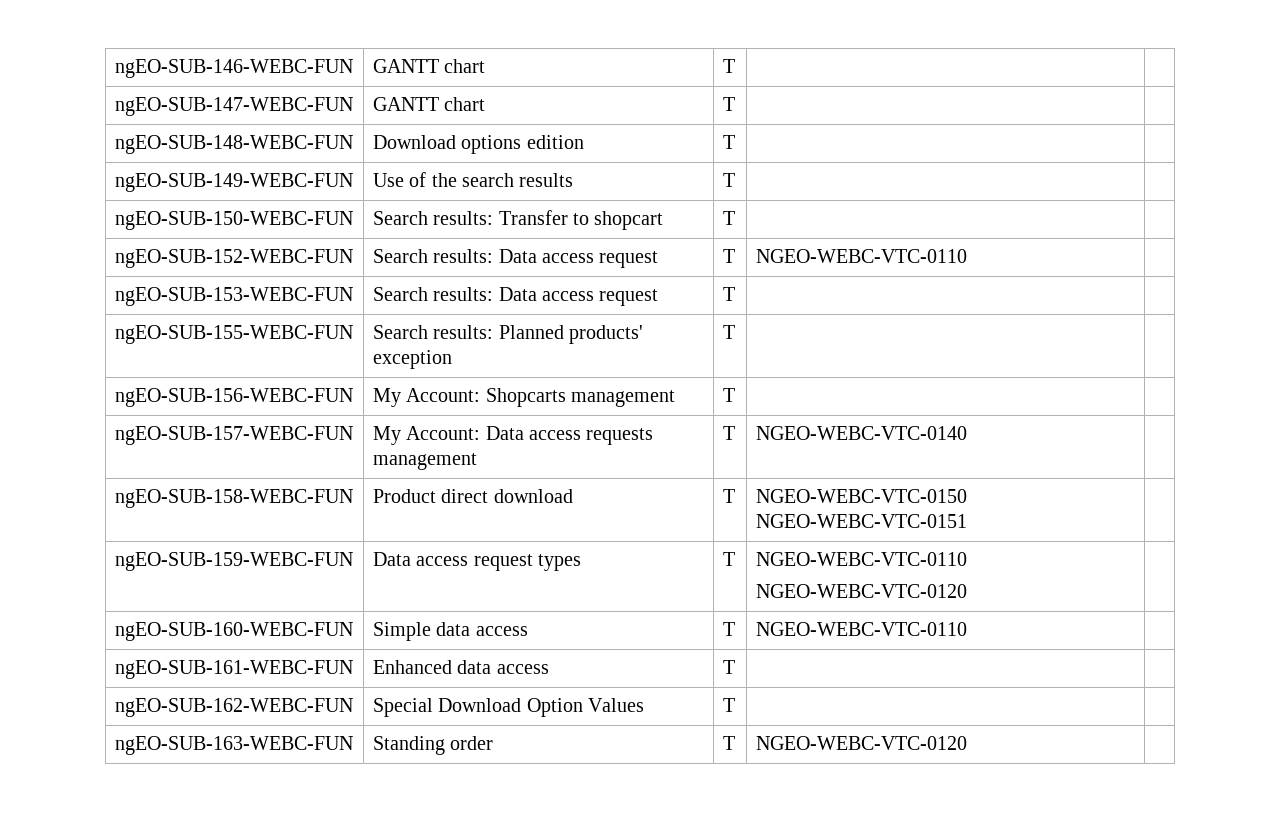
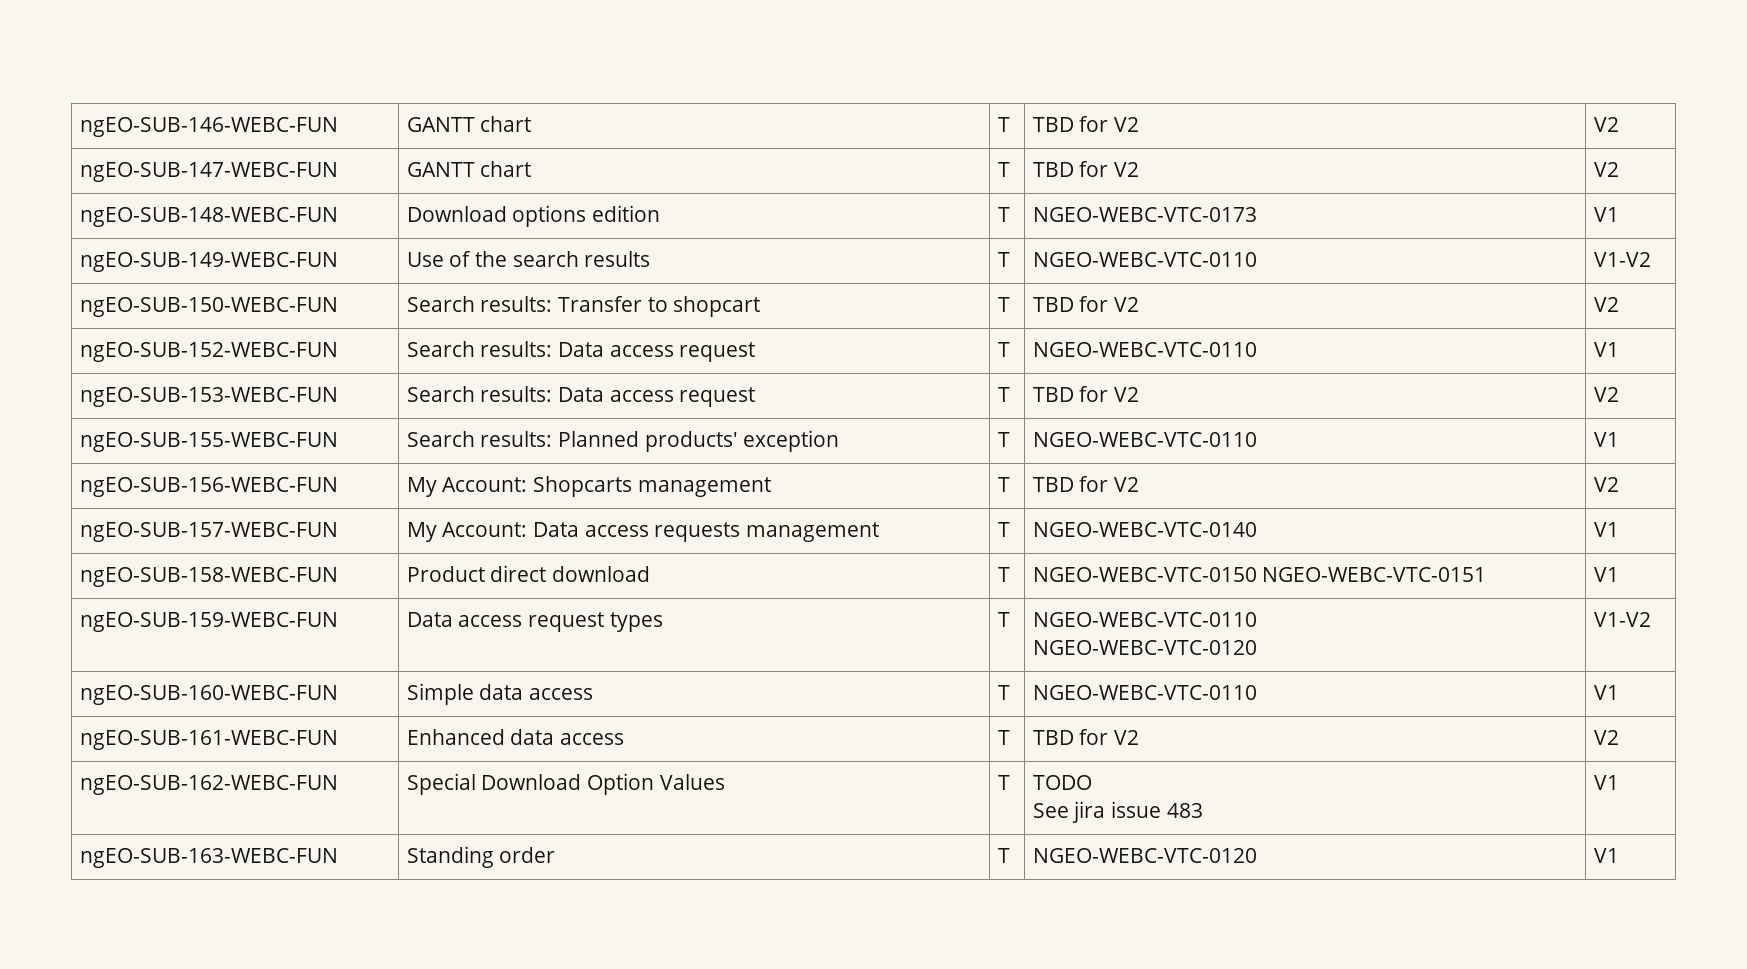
(735, 66) | -> [1032,116,1139,132] [1593,117,1619,132] TBD for V2 | V2
(735, 104) | -> [1032,161,1139,177] [1593,162,1619,177] TBD for V2 | V2
(735, 142) | -> [1032,207,1257,222] [1593,207,1619,222] NGEO-WEBC-VTC-0173 | V1
(735, 180) | -> [1032,252,1257,267] [1593,252,1651,267] NGEO-WEBC-VTC-0110 | V1-V2
(735, 218) | -> [1032,296,1139,312] [1593,297,1619,312] TBD for V2 | V2
(967, 256) none -> [1593,342,1619,357] V1
(735, 294) | -> [1032,386,1139,402] [1593,387,1619,402] TBD for V2 | V2
(735, 332) | -> [1032,432,1257,447] [1593,432,1619,447] NGEO-WEBC-VTC-0110 | V1
(735, 395) | -> [1032,476,1139,492] [1593,477,1619,492] TBD for V2 | V2
(967, 433) none -> [1593,522,1619,537] V1
(967, 521) none -> [1593,567,1619,582] V1
(967, 591) none -> [1593,612,1651,627] V1-V2
(967, 629) none -> [1593,685,1619,700] V1
(735, 667) | -> [1032,729,1139,745] [1593,730,1619,745] TBD for V2 | V2
(735, 705) | -> [1032,775,1092,790] [1032,801,1203,823] [1593,775,1619,790] TODO // See jira issue 483 | V1
(967, 743) none -> [1593,848,1619,863] V1

